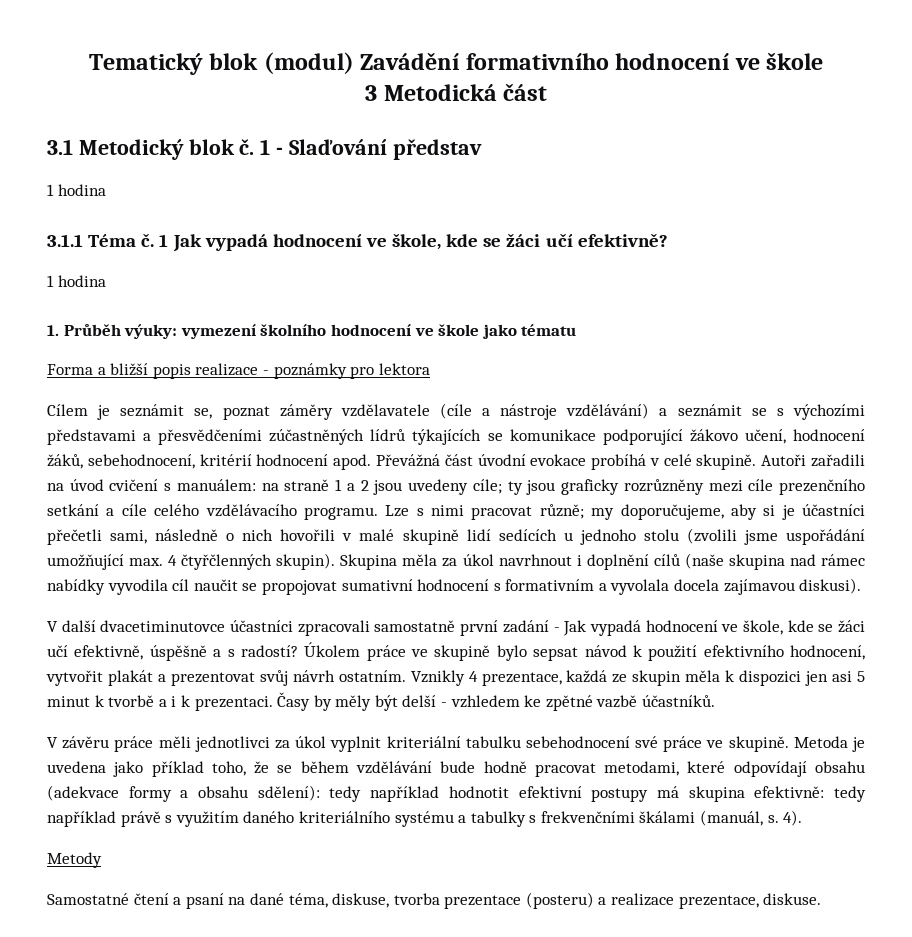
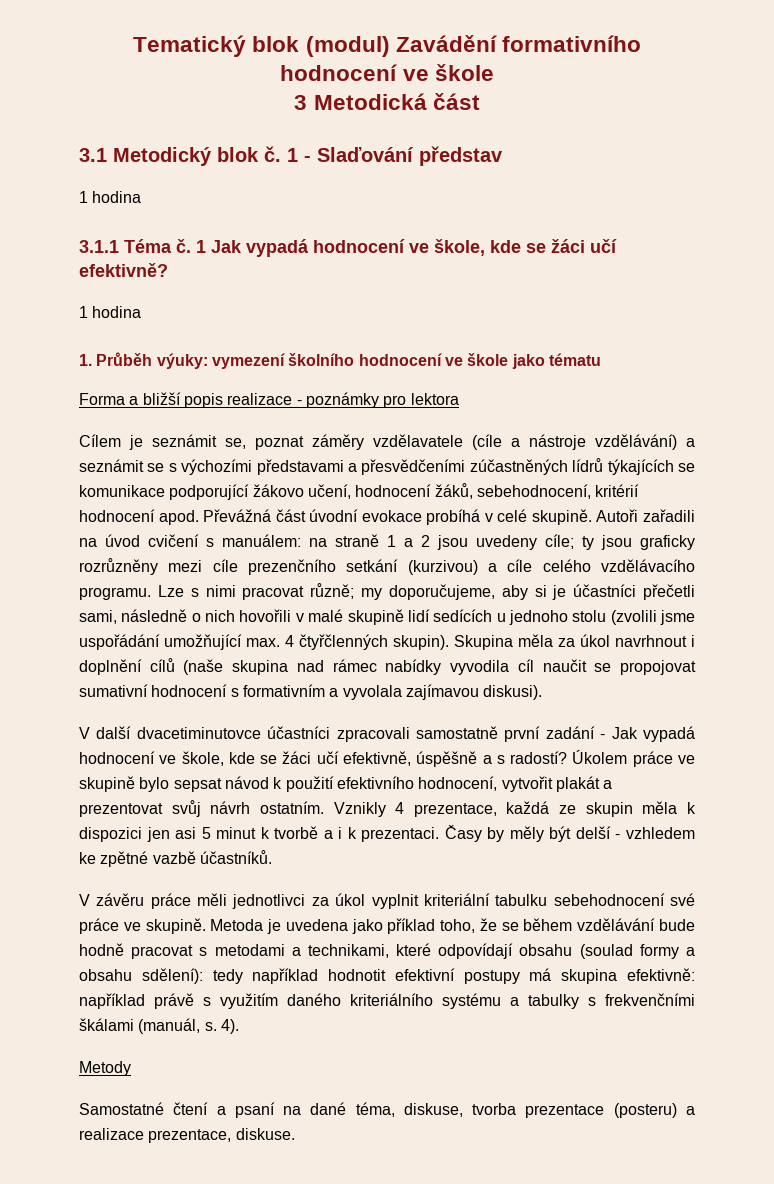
(99, 510) none -> [407,560,478,575] (kurzivou)
[674,579,720,591] docela -> (402, 692) none
[604,761,680,776] metodami, -> [199,944,389,958] s metodami a technikami,
[47,785,119,801] (adekvace -> [579,944,633,959] (soulad
[834,786,867,802] tedy -> (695, 974) none

